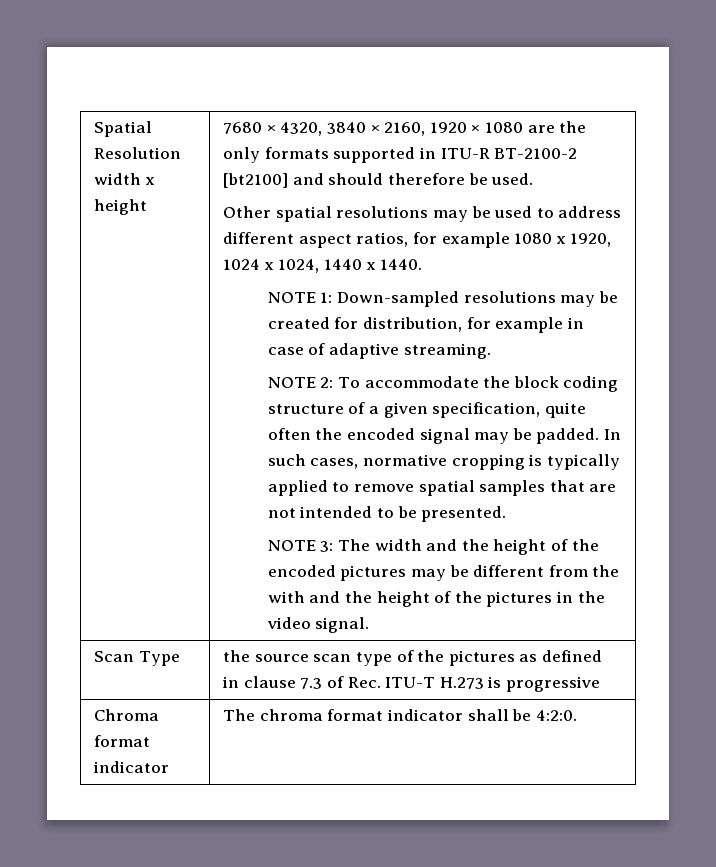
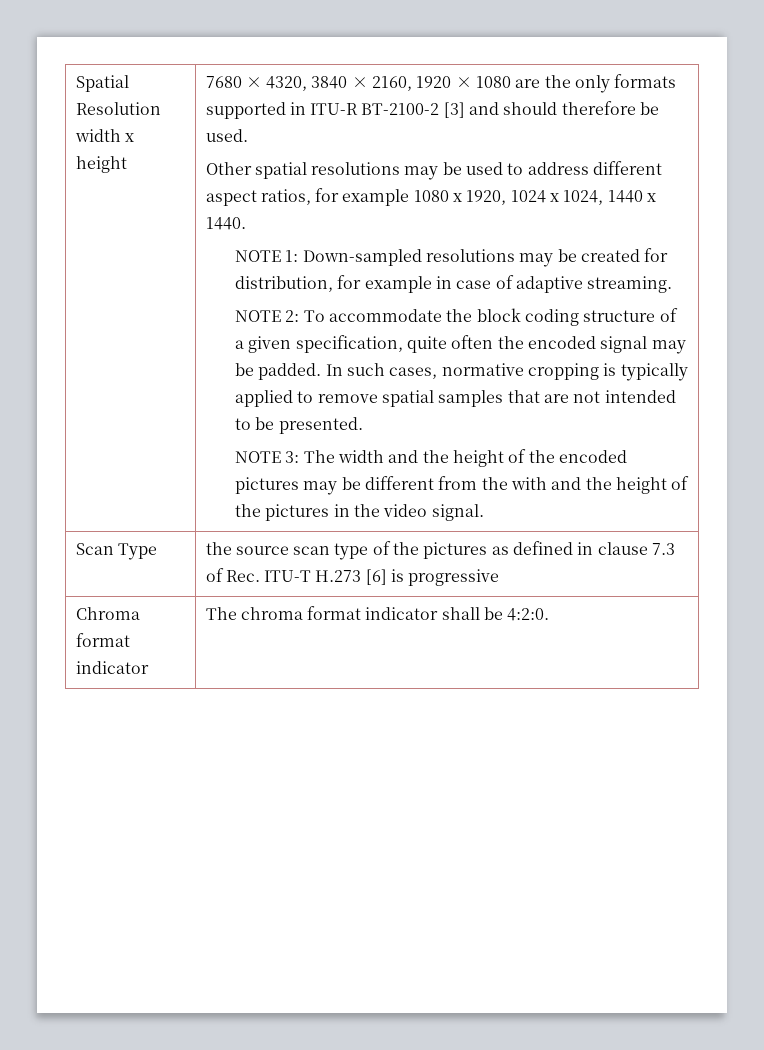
[223,173,289,188] [bt2100] -> [443,102,465,118] [3]
(484, 683) none -> [365,569,387,585] [6]

